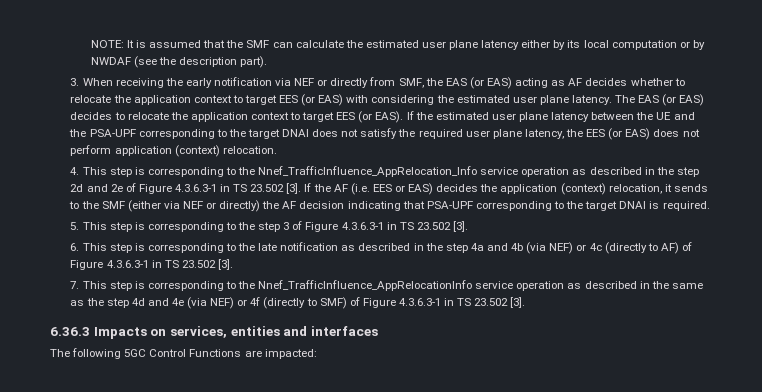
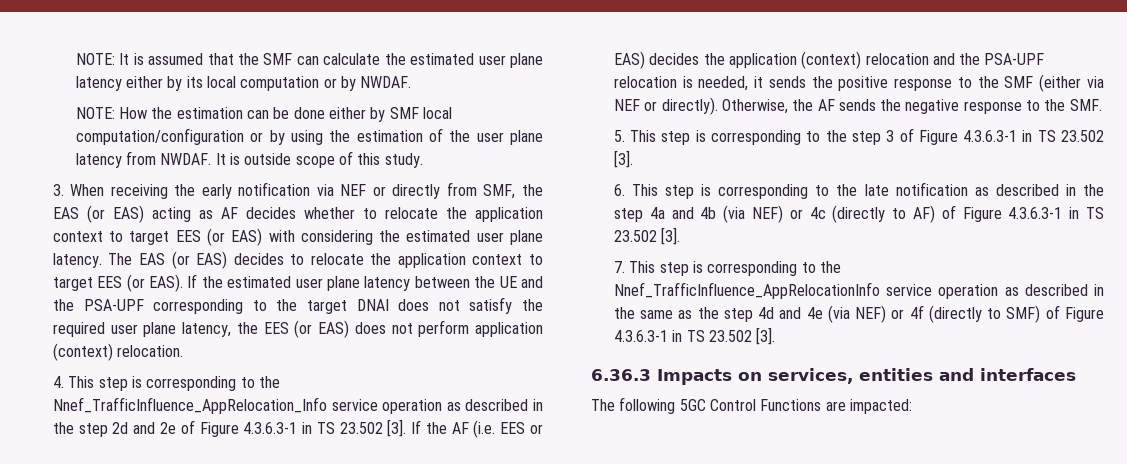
[90,56,268,68] NWDAF (see the description part). -> [360,76,412,88] [75,107,452,122] [75,128,543,145] [75,151,423,168] NWDAF. // NOTE: How the estimation can be done either by SMF local computation/configuration or by using the estimation of the user plane latency from NWDAF. It is outside scope of this study.
[608,184,708,194] relocation, it sends -> [865,53,1045,65] [613,76,953,91] relocation and the PSA-UPF relocation is needed, it sends the positive response
[219,200,710,212] directly) the AF decision indicating that PSA-UPF corresponding to the target DNAI is required. -> [661,97,1102,115] directly). Otherwise, the AF sends the negative response to the SMF.

